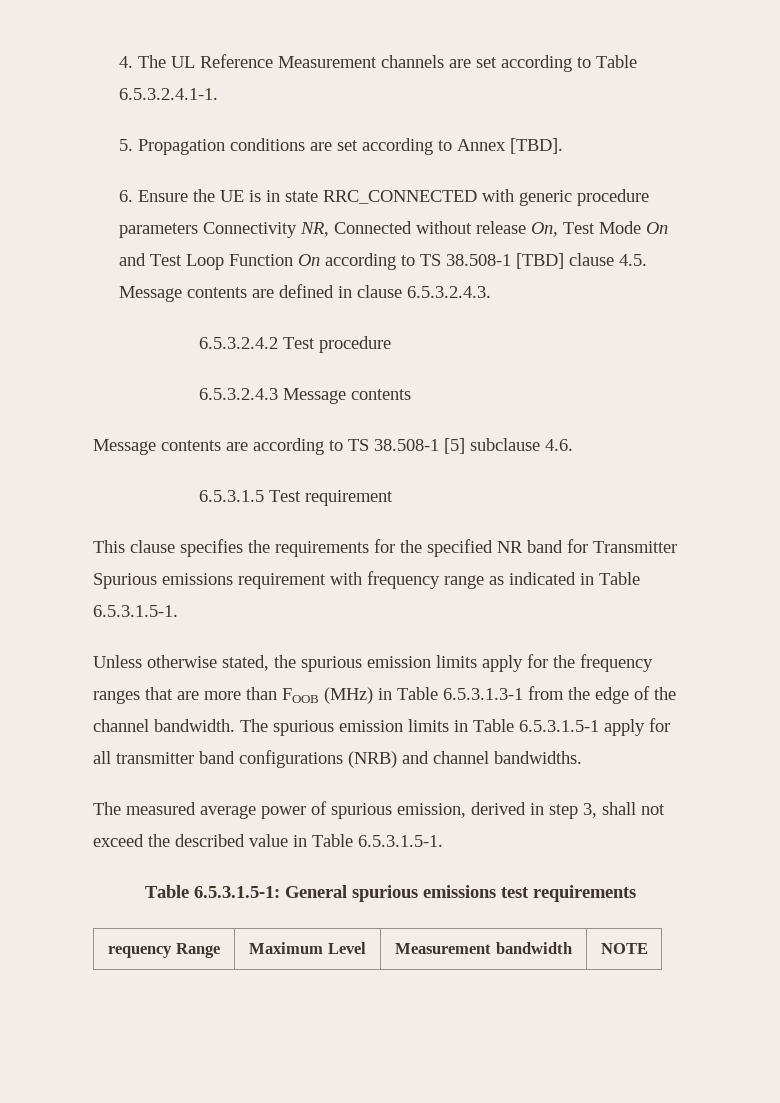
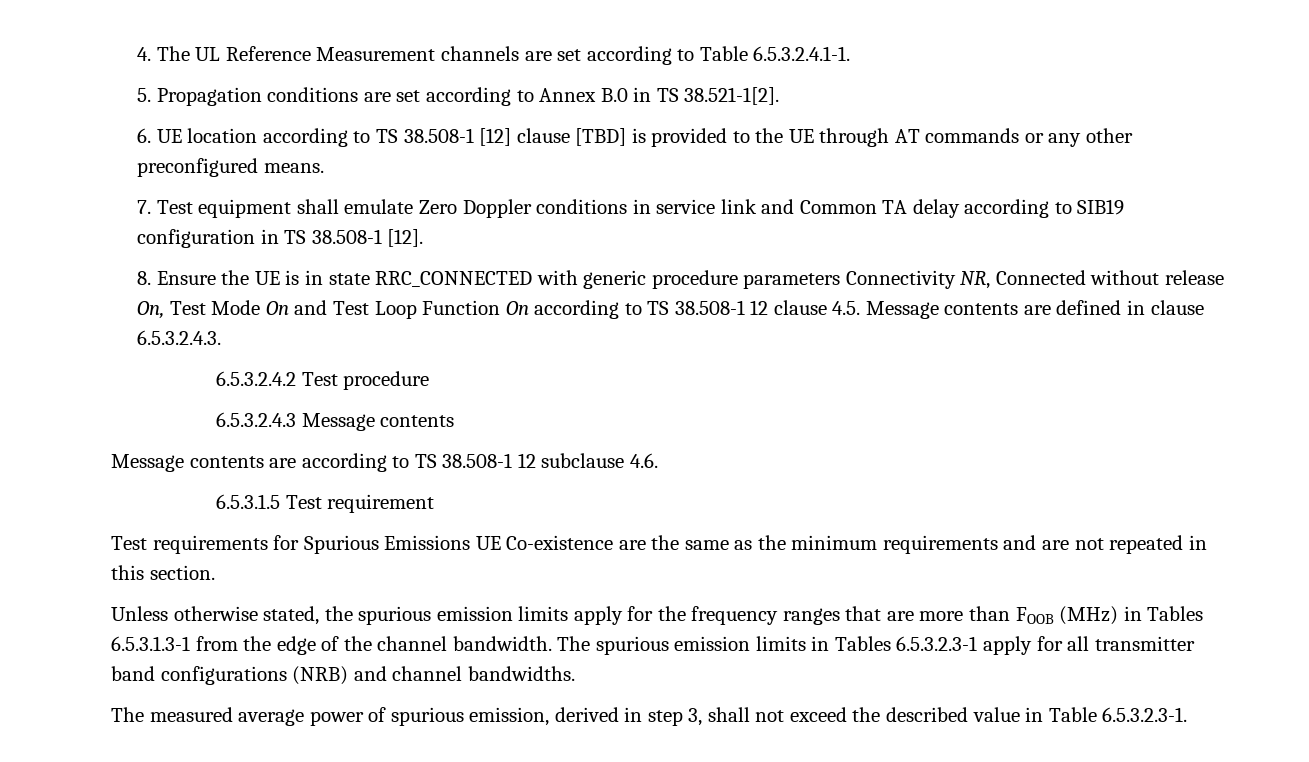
[510,138,564,154] [119,190,134,202] [TBD]. // 6. -> [600,87,780,105] [137,128,1134,147] [137,158,324,177] [137,199,1125,218] [137,229,424,248] [137,271,152,285] B.0 in TS 38.521-1[2]. // 6. UE location according to TS 38.508-1 [12] clause [TBD] is provided to the UE through AT commands or any other preconfigured means. // 7. Test equipment shall emulate Zero Doppler conditions in service link and Common TA delay according to SIB19 configuration in TS 38.508-1 [12]. // 8.
[516,253,565,269] [TBD] -> [750,300,769,315] 12
[444,438,465,454] [5] -> [517,453,536,468] 12
[93,539,677,557] [93,571,640,589] [93,605,178,617] This clause specifies the requirements for the specified NR band for Transmitter Spurious emissions requirement with frequency range as indicated in Table 6.5.3.1.5-1. -> [111,535,1207,554] [111,565,215,580] Test requirements for Spurious Emissions UE Co-existence are the same as the minimum requirements and are not repeated in this section.
[397,687,438,700] Table -> [1147,606,1204,621] Tables
[473,719,599,732] Table 6.5.3.1.5-1 -> [834,636,978,651] Tables 6.5.3.2.3-1
[358,835,443,847] [144,885,636,902] [108,943,220,958] [249,942,366,954] [395,942,572,954] [600,943,648,954] 6.5.3.1.5-1. // Table 6.5.3.1.5-1: General spurious emissions test requirements // requency Range | Maximum Level | Measurement bandwidth | NOTE -> [1102,707,1188,722] 6.5.3.2.3-1.

